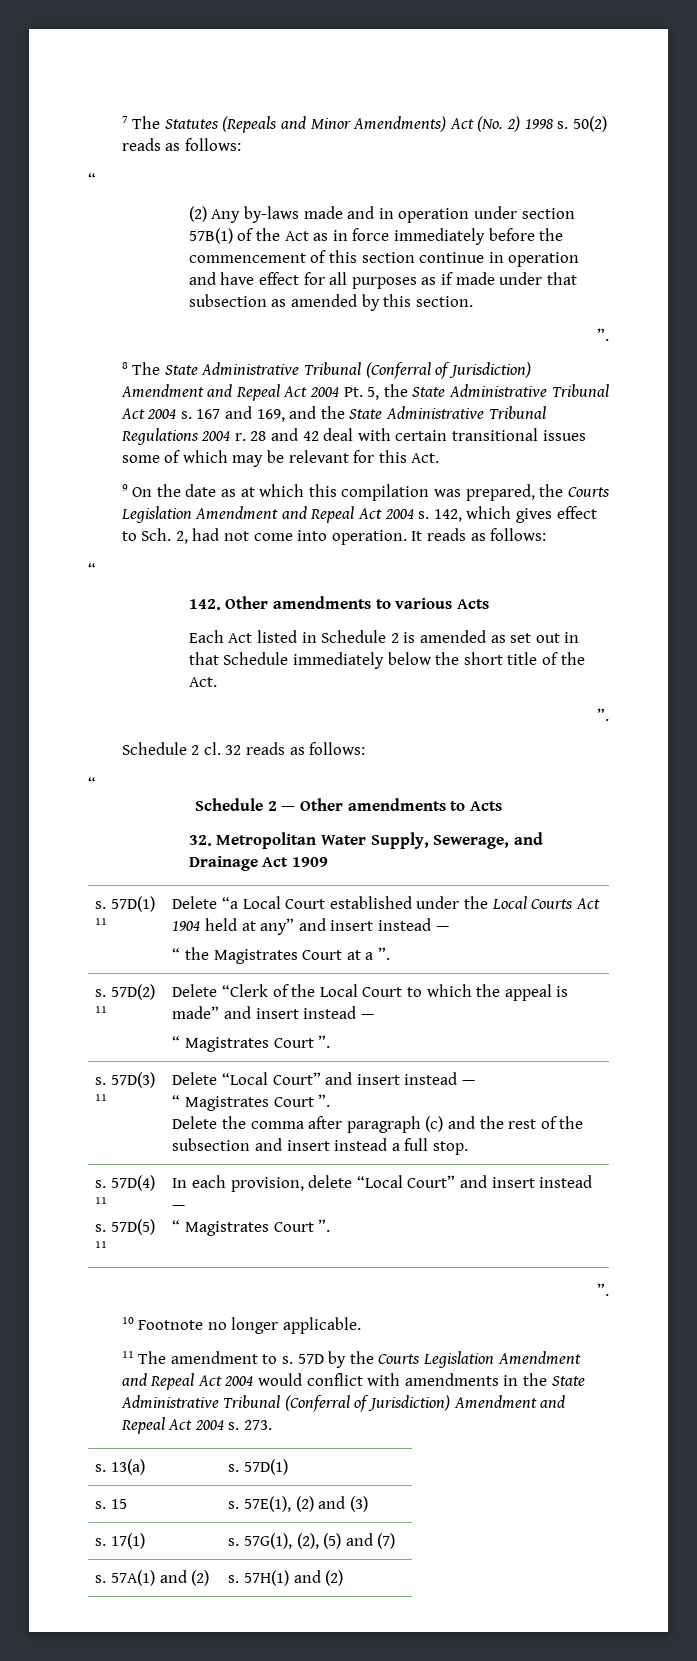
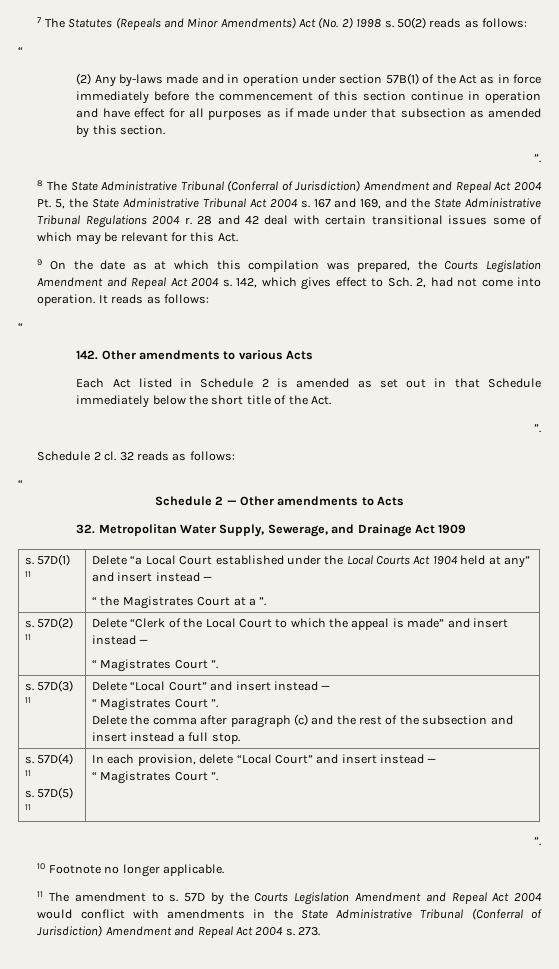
[95,1459,146,1475] [228,1459,289,1475] [95,1499,128,1509] [228,1496,368,1512] [95,1533,146,1549] [228,1533,396,1549] [95,1570,210,1586] [228,1570,344,1586] // s. 13(a) | s. 57D(1) // s. 15 | s. 57E(1), (2) and (3) // s. 17(1) | s. 57G(1), (2), (5) and (7) // s. 57A(1) and (2) | s. 57H(1) and (2) -> (321, 931) none

